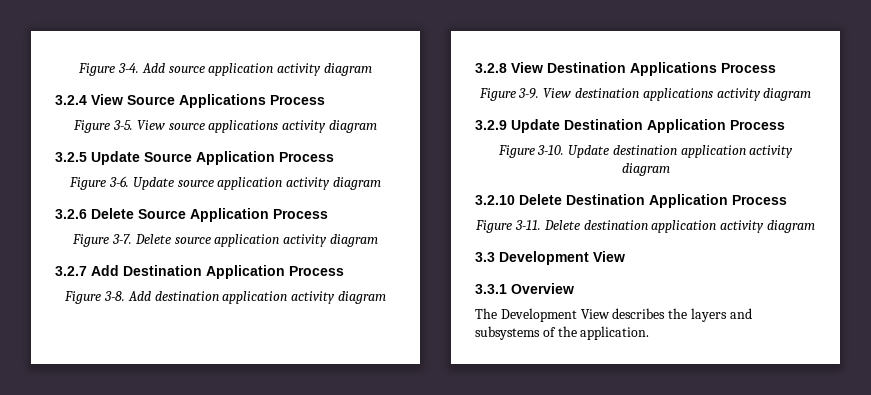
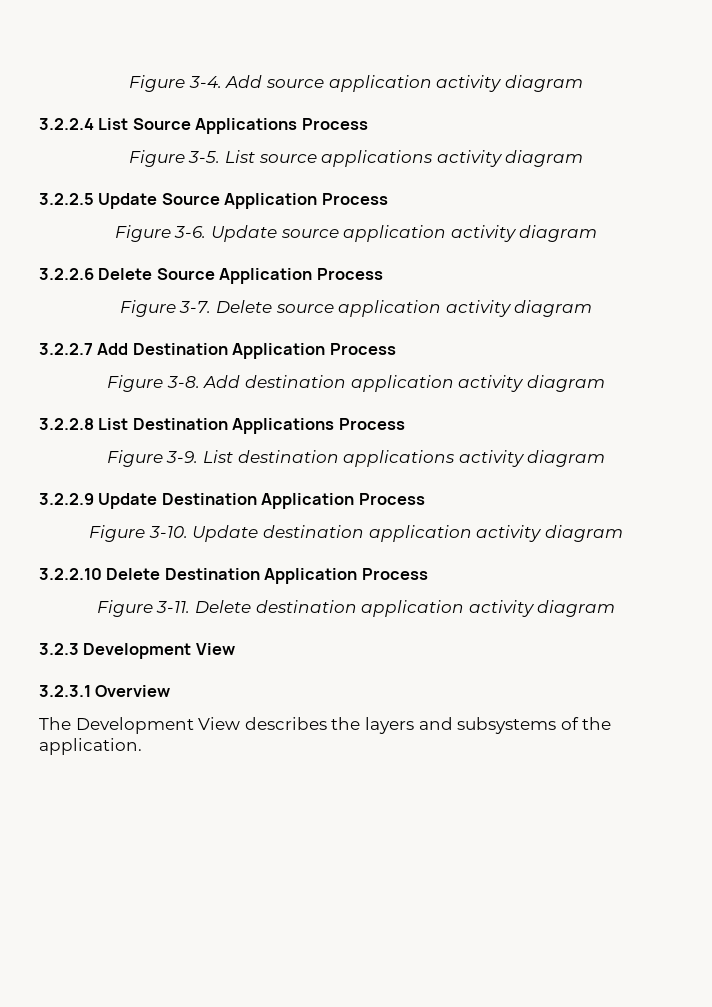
[55,94,123,105] 3.2.4 View -> [39,118,129,130] 3.2.2.4 List
[136,120,165,130] View -> [224,150,255,163] List
[55,152,87,162] 3.2.5 -> [39,193,94,205] 3.2.2.5
[55,209,87,219] 3.2.6 -> [39,268,94,280] 3.2.2.6
[55,266,87,276] 3.2.7 -> [39,343,93,355] 3.2.2.7
[475,62,543,73] 3.2.8 View -> [39,418,129,430] 3.2.2.8 List
[543,88,572,98] View -> [202,450,233,463] List
[475,120,507,130] 3.2.9 -> [39,493,94,505] 3.2.2.9
[475,195,515,205] 3.2.10 -> [39,568,102,580] 3.2.2.10
[475,252,495,262] 3.3 -> [39,643,79,655] 3.2.3
[475,284,507,294] 3.3.1 -> [39,685,91,697] 3.2.3.1

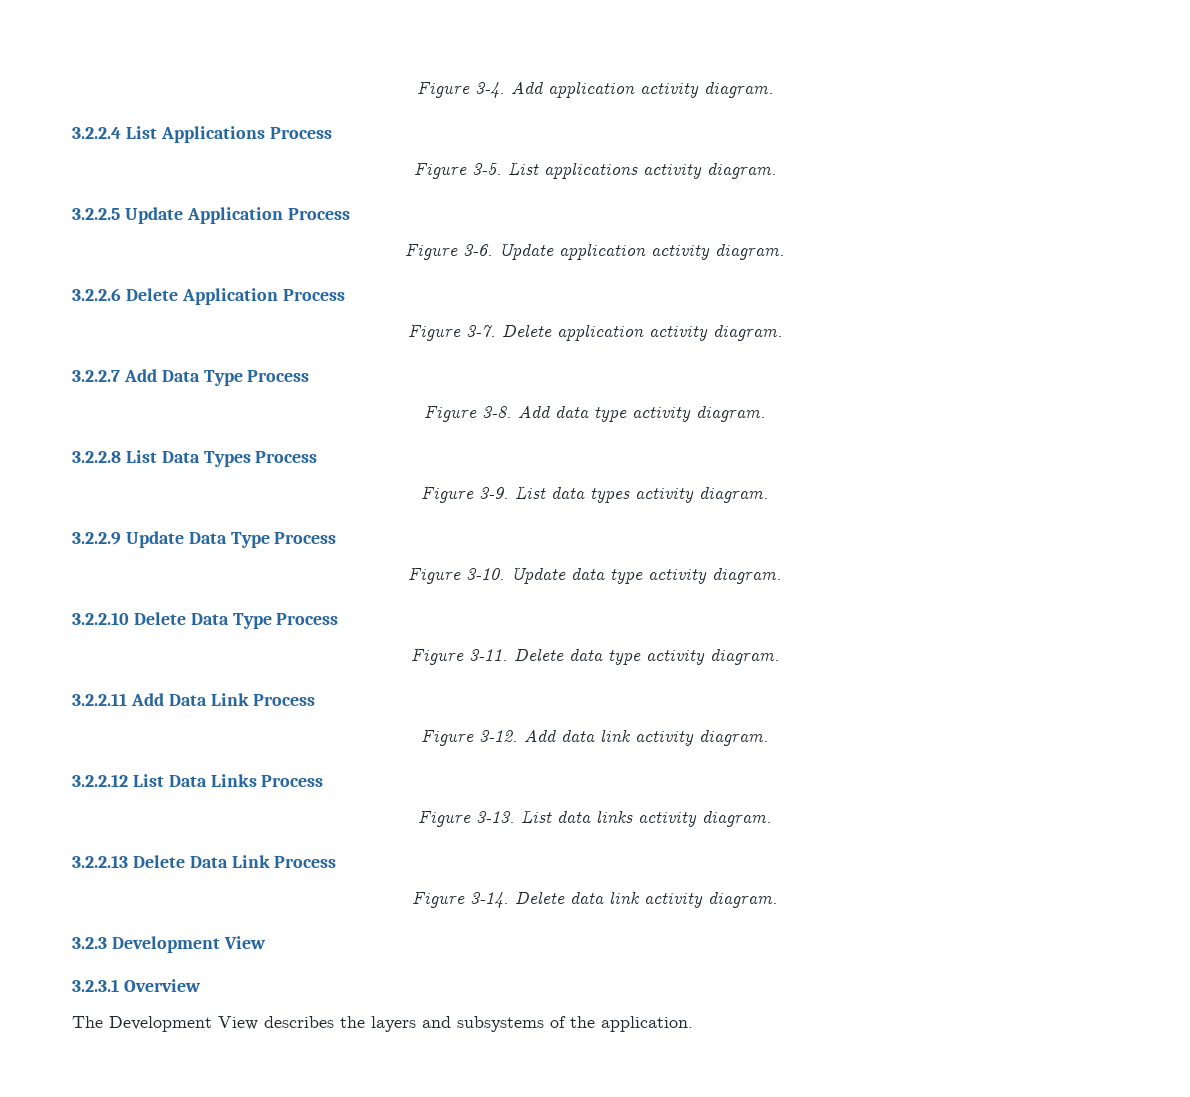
[266,75,583,92] source application activity diagram -> [547,81,774,98] application activity diagram.
[132,118,191,130] Source -> (157, 132) none
[258,150,584,167] source applications activity diagram -> [543,162,777,179] applications activity diagram.
[161,193,220,205] Source -> (183, 215) none
[280,225,598,242] source application activity diagram -> [559,243,785,260] application activity diagram.
[156,268,215,280] Source -> (178, 294) none
[275,300,593,317] source application activity diagram -> [556,324,783,341] application activity diagram.
[132,343,326,359] Destination Application -> [161,370,243,386] Data Type
[245,375,605,392] destination application activity diagram -> [555,405,766,422] data type activity diagram.
[132,418,335,434] Destination Applications -> [161,451,251,467] Data Types
[237,450,606,467] destination applications activity diagram -> [551,486,769,503] data types activity diagram.
[161,493,355,509] Destination Application -> [188,532,270,548] Data Type
[263,525,623,542] destination application activity diagram -> [571,567,782,584] data type activity diagram.
[164,568,358,584] Destination Application -> [190,613,272,629] Data Type
[255,600,616,617] destination application activity diagram -> [568,648,780,665] [72,693,316,706] [421,729,769,746] [72,774,324,787] [418,810,772,827] [72,855,337,868] [412,891,778,908] data type activity diagram. // 3.2.2.11 Add Data Link Process // Figure 3-12. Add data link activity diagram. // 3.2.2.12 List Data Links Process // Figure 3-13. List data links activity diagram. // 3.2.2.13 Delete Data Link Process // Figure 3-14. Delete data link activity diagram.

